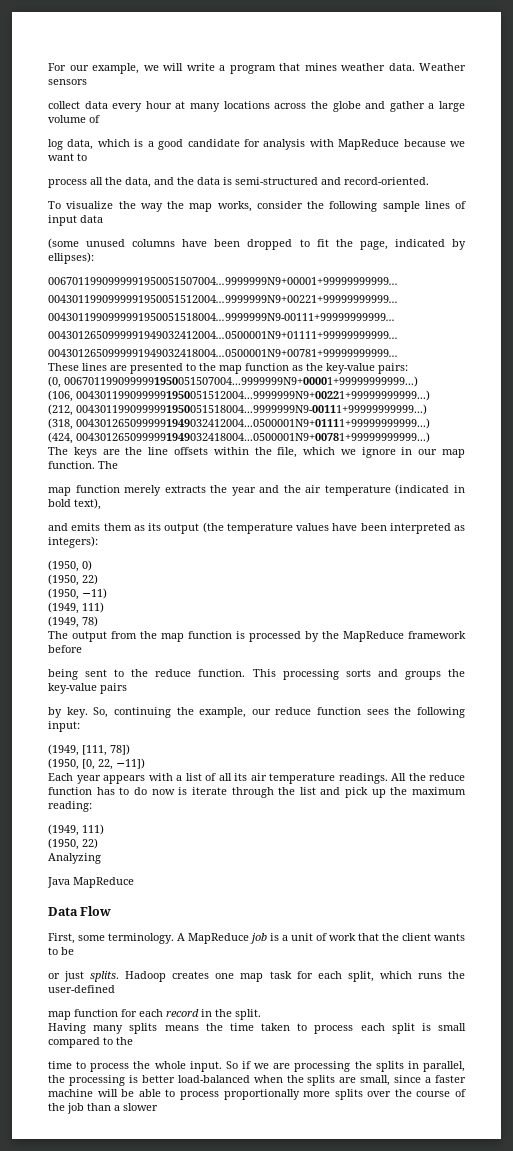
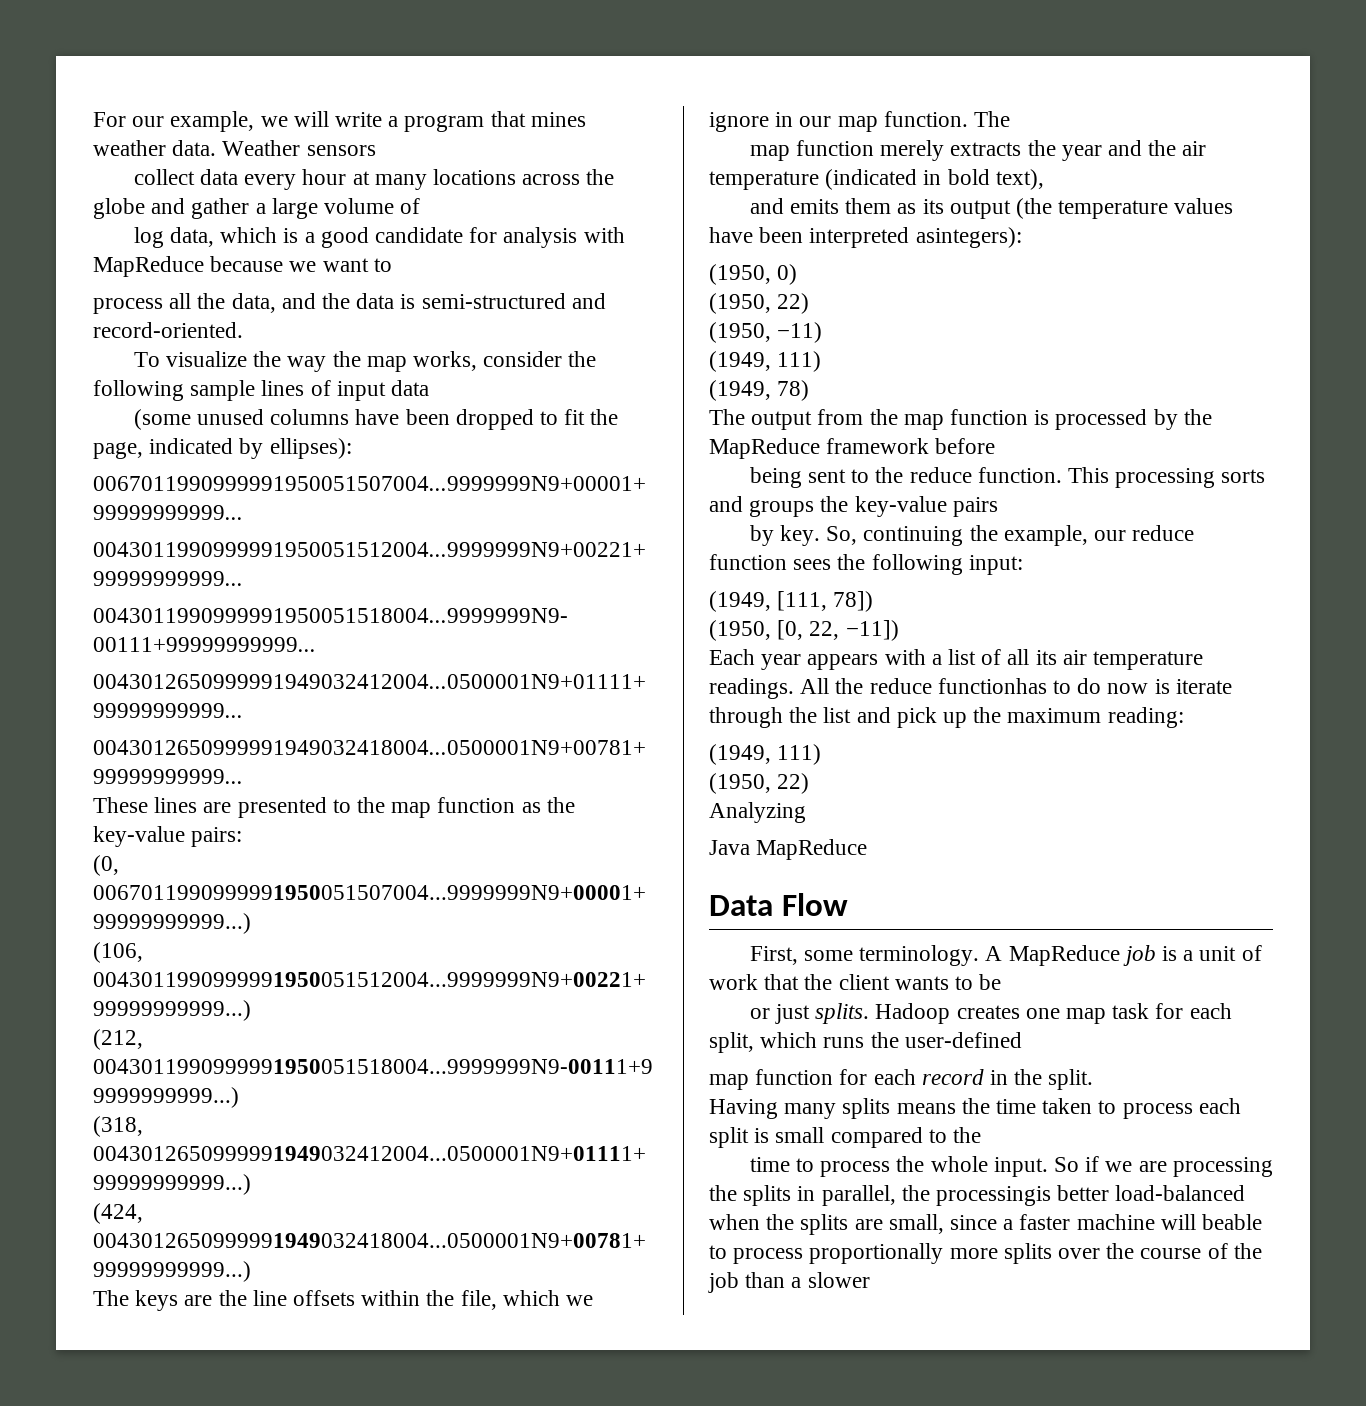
[454,525,465,531] [48,536,98,548] as integers): -> [915,227,1022,248] asintegers):
[48,787,115,795] function has -> [937,678,1047,694] functionhas
[68,1075,138,1086] processing is -> [936,1186,1052,1206] processingis
[121,1089,161,1097] be able -> [1202,1214,1263,1230] beable

